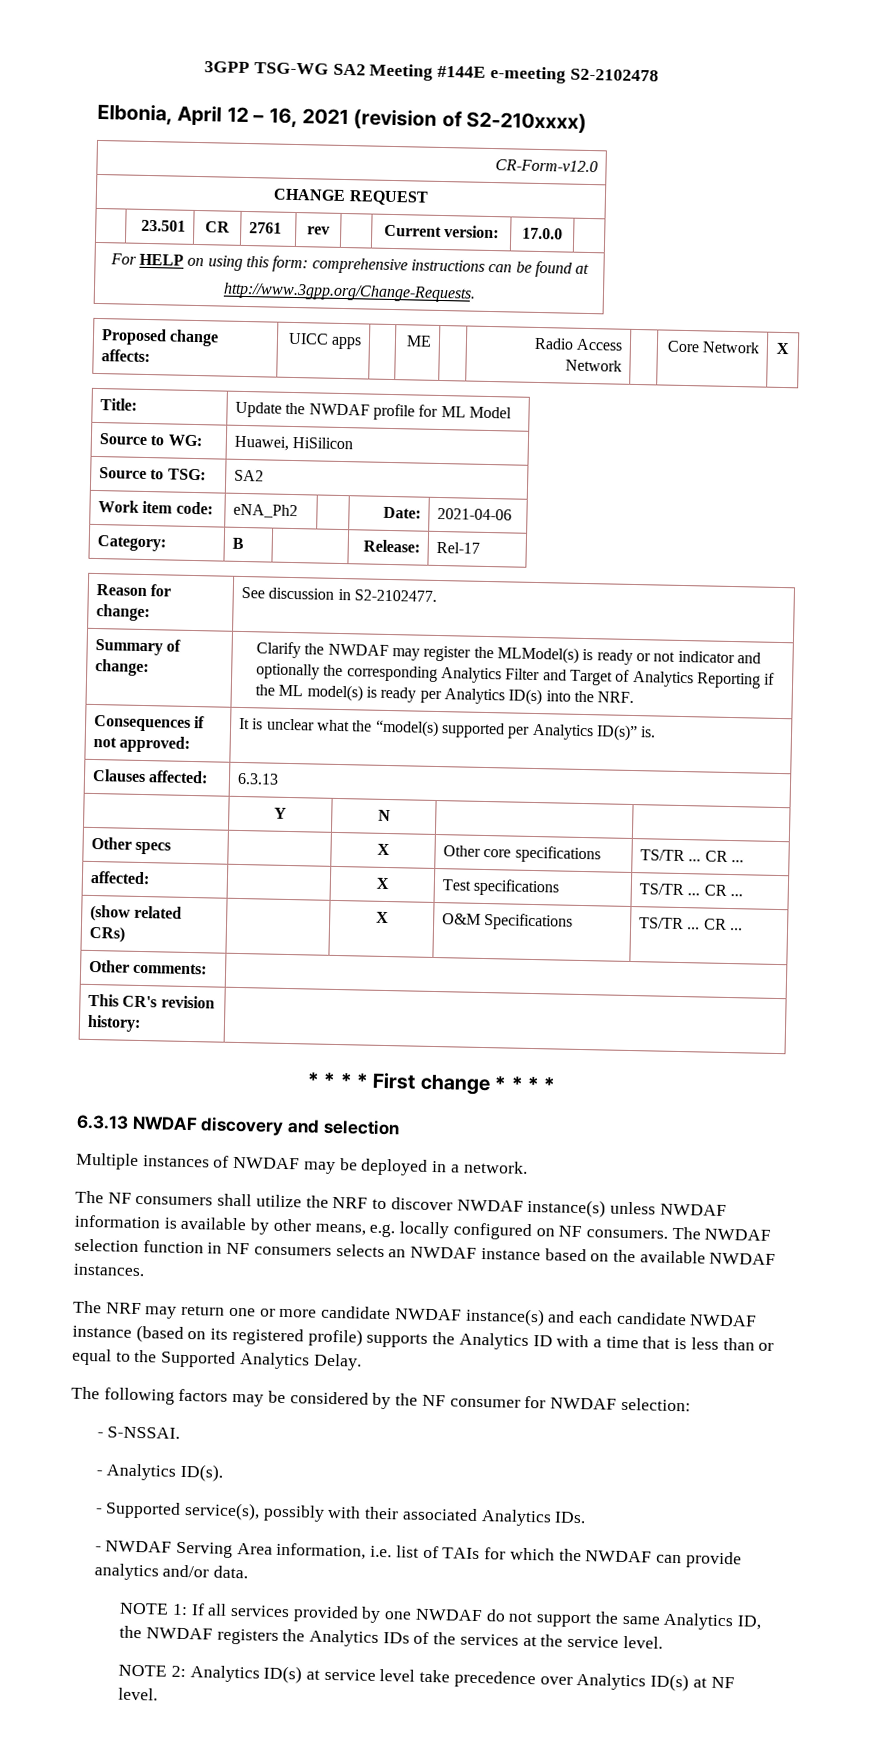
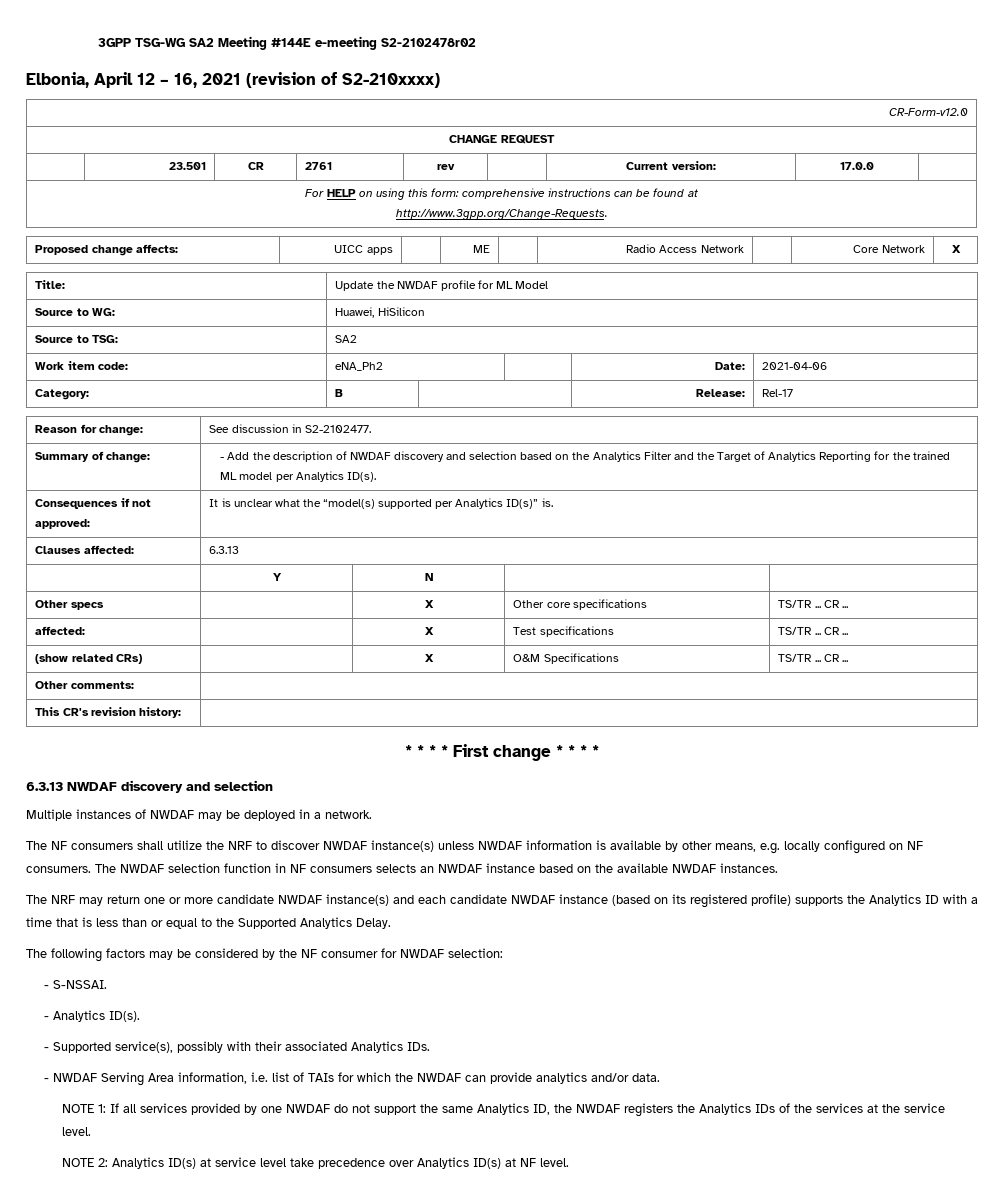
[569,68,659,82] S2-2102478 -> [381,38,477,47] S2-2102478r02
[256,641,761,665] [256,663,438,682] Clarify the NWDAF may register the MLModel(s) is ready or not indicator and optionally the corresponding -> [220,451,591,462] - Add the description of NWDAF discovery and selection based on the
(567, 675) none -> [696,452,715,460] the
[764,672,776,685] [255,684,635,706] if the ML model(s) is ready per Analytics ID(s) into the NRF. -> [874,451,950,460] [220,471,376,482] for the trained ML model per Analytics ID(s).

